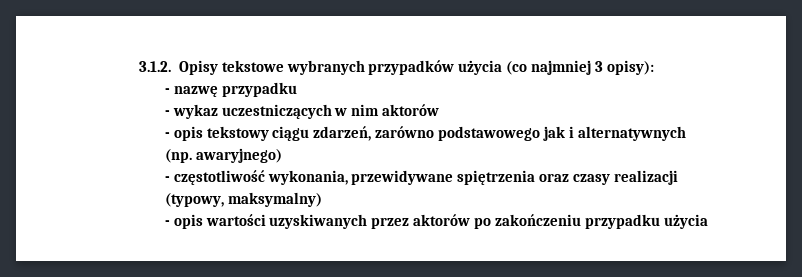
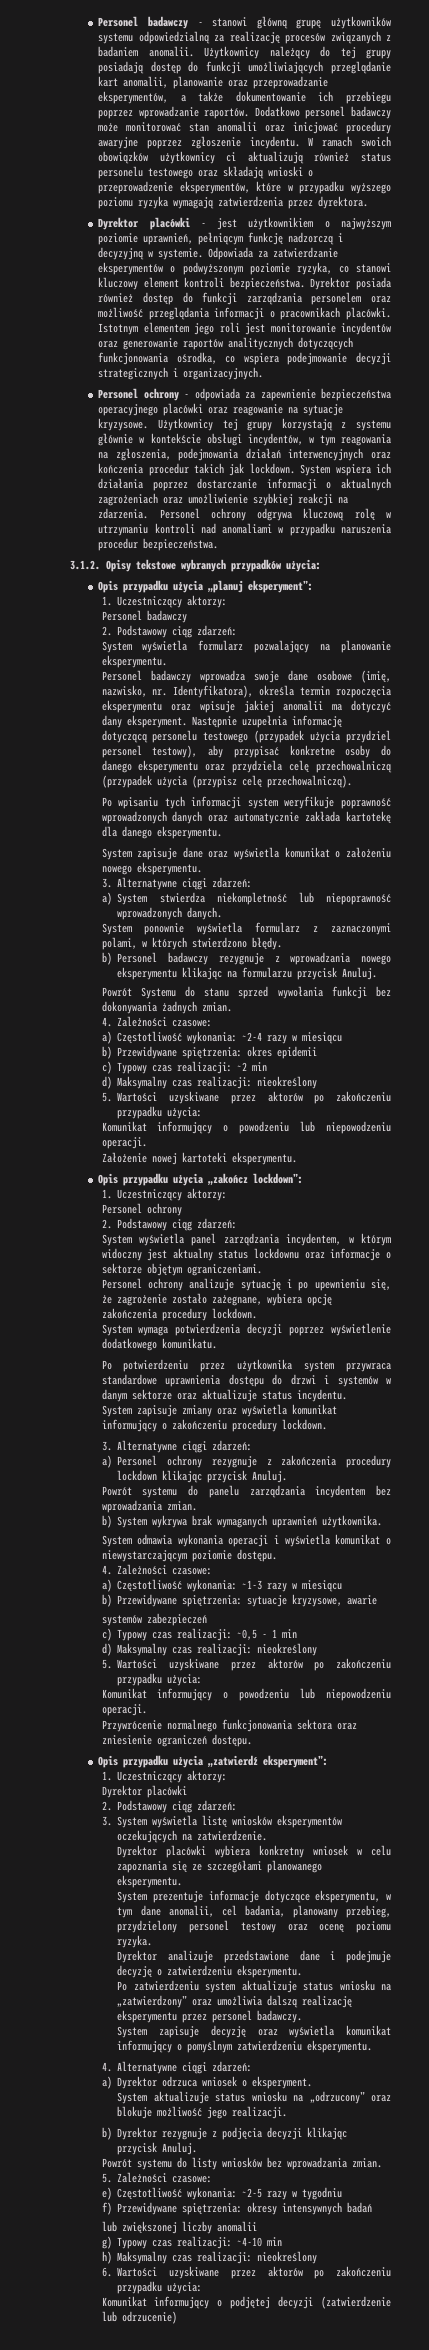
(139, 66) none -> [98,16,392,29] [98,31,391,44] [98,46,391,59] [98,61,391,74] [98,76,329,89] [98,91,391,104] [98,106,391,119] [98,121,391,134] [98,136,392,149] [98,151,391,164] [98,166,314,179] [98,181,391,194] [98,196,369,209] [98,217,391,230] [98,232,344,245] [98,247,339,260] [98,262,392,275] [98,277,391,290] [98,292,392,305] [98,307,391,320] [98,322,391,335] [98,337,354,350] [98,352,391,365] [98,367,264,380] [98,388,391,401] [98,403,344,416] [98,418,392,431] [98,433,392,446] [98,448,391,461] [98,463,392,476] [98,478,391,491] [98,493,349,506] [98,508,391,521] [98,523,391,536] [98,538,219,551] Personel badawczy - stanowi główną grupę użytkowników systemu odpowiedzialną za realizację procesów związanych z badaniem anomalii. Użytkownicy należący do tej grupy posiadają dostęp do funkcji umożliwiających przeglądanie kart anomalii, planowanie oraz przeprowadzanie eksperymentów, a także dokumentowanie ich przebiegu poprzez wprowadzanie raportów. Dodatkowo personel badawczy może monitorować stan anomalii oraz inicjować procedury awaryjne poprzez zgłoszenie incydentu. W ramach swoich obowiązków użytkownicy ci aktualizują również status personelu testowego oraz składają wnioski o przeprowadzenie eksperymentów, które w przypadku wyższego poziomu ryzyka wymagają zatwierdzenia przez dyrektora. // Dyrektor placówki - jest użytkownikiem o najwyższym poziomie uprawnień, pełniącym funkcję nadzorczą i decyzyjną w systemie. Odpowiada za zatwierdzanie eksperymentów o podwyższonym poziomie ryzyka, co stanowi kluczowy element kontroli bezpieczeństwa. Dyrektor posiada również dostęp do funkcji zarządzania personelem oraz możliwość przeglądania informacji o pracownikach placówki. Istotnym elementem jego roli jest monitorowanie incydentów oraz generowanie raportów analitycznych dotyczących funkcjonowania ośrodka, co wspiera podejmowanie decyzji strategicznych i organizacyjnych. // Personel ochrony - odpowiada za zapewnienie bezpieczeństwa operacyjnego placówki oraz reagowanie na sytuacje kryzysowe. Użytkownicy tej grupy korzystają z systemu głównie w kontekście obsługi incydentów, w tym reagowania na zgłoszenia, podejmowania działań interwencyjnych oraz kończenia procedur takich jak lockdown. System wspiera ich działania poprzez dostarczanie informacji o aktualnych zagrożeniach oraz umożliwienie szybkiej reakcji na zdarzenia. Personel ochrony odgrywa kluczową rolę w utrzymaniu kontroli nad anomaliami w przypadku naruszenia procedur bezpieczeństwa. //
[458,60,655,75] [164,82,297,97] [164,104,440,119] [164,126,686,141] [164,148,282,163] [164,170,679,185] [164,192,322,207] [164,214,708,229] użycia (co najmniej 3 opisy): // - nazwę przypadku // - wykaz uczestniczących w nim aktorów // - opis tekstowy ciągu zdarzeń, zarówno podstawowego jak i alternatywnych (np. awaryjnego) // - częstotliwość wykonania, przewidywane spiętrzenia oraz czasy realizacji (typowy, maksymalny) // - opis wartości uzyskiwanych przez aktorów po zakończeniu przypadku użycia -> [285,559,321,572] [98,580,314,593] [101,595,228,608] [101,610,187,623] [101,625,238,638] [101,640,391,653] [101,655,167,668] [101,670,391,683] [101,685,391,698] [101,700,391,713] [101,715,342,728] [101,730,391,743] [101,745,391,758] [101,760,392,773] [101,775,352,788] [101,796,391,809] [101,811,391,824] [101,826,222,839] [101,847,391,860] [101,862,202,875] [101,877,253,890] [101,892,391,905] [117,907,223,920] [101,922,391,935] [101,937,282,950] [101,952,391,965] [117,967,378,980] [101,986,391,999] [101,1001,232,1014] [101,1016,213,1027] [101,1031,343,1044] [101,1046,318,1059] [101,1061,268,1074] [101,1076,318,1089] [101,1091,391,1104] [117,1106,203,1119] [101,1121,391,1134] [101,1137,147,1149] [101,1152,297,1165] [98,1173,304,1186] [101,1188,228,1201] [101,1203,182,1216] [101,1218,238,1231] [101,1233,391,1246] [101,1248,391,1261] [101,1263,262,1276] [101,1278,391,1291] [101,1293,332,1306] [101,1308,257,1321] [101,1323,391,1336] [101,1338,217,1351] [101,1359,391,1372] [101,1374,391,1387] [101,1389,347,1402] [101,1404,337,1417] [101,1419,327,1432] [101,1440,253,1453] [101,1455,391,1468] [117,1470,288,1483] [101,1485,391,1498] [101,1500,197,1513] [101,1515,383,1528] [101,1534,391,1547] [101,1549,277,1562] [101,1564,213,1575] [101,1579,343,1592] [101,1594,378,1607] [101,1613,207,1626] [101,1628,298,1641] [101,1643,318,1656] [101,1658,391,1671] [117,1673,203,1686] [101,1688,391,1701] [101,1704,147,1716] [101,1719,357,1732] [101,1734,252,1747] [98,1755,329,1768] [101,1770,228,1783] [101,1785,187,1798] [101,1800,238,1813] [101,1815,343,1828] [117,1830,268,1843] [117,1845,391,1858] [117,1860,323,1873] [117,1875,183,1888] [117,1890,391,1903] [117,1905,391,1918] [117,1920,391,1933] [117,1935,153,1948] [117,1950,391,1963] [117,1965,303,1978] [117,1980,391,1993] [117,1995,353,2008] [117,2010,303,2023] [117,2025,391,2038] [117,2040,373,2053] [101,2061,253,2074] [101,2076,313,2089] [117,2091,391,2104] [117,2106,288,2119] [101,2127,348,2140] [117,2142,198,2155] [101,2157,382,2170] [101,2172,213,2183] [101,2187,343,2200] [101,2202,373,2215] [101,2221,257,2234] [101,2236,283,2249] [101,2251,318,2264] [101,2266,391,2279] [117,2281,203,2294] [101,2296,391,2309] [101,2311,177,2324] użycia: // Opis przypadku użycia „planuj eksperyment”: // 1. Uczestniczący aktorzy: // Personel badawczy // 2. Podstawowy ciąg zdarzeń: // System wyświetla formularz pozwalający na planowanie eksperymentu. // Personel badawczy wprowadza swoje dane osobowe (imię, nazwisko, nr. Identyfikatora), określa termin rozpoczęcia eksperymentu oraz wpisuje jakiej anomalii ma dotyczyć dany eksperyment. Następnie uzupełnia informację dotyczącą personelu testowego (przypadek użycia przydziel personel testowy), aby przypisać konkretne osoby do danego eksperymentu oraz przydziela celę przechowalniczą (przypadek użycia (przypisz celę przechowalniczą). // Po wpisaniu tych informacji system weryfikuje poprawność wprowadzonych danych oraz automatycznie zakłada kartotekę dla danego eksperymentu. // System zapisuje dane oraz wyświetla komunikat o założeniu nowego eksperymentu. // 3. Alternatywne ciągi zdarzeń: // a) System stwierdza niekompletność lub niepoprawność wprowadzonych danych. // System ponownie wyświetla formularz z zaznaczonymi polami, w których stwierdzono błędy. // b) Personel badawczy rezygnuje z wprowadzania nowego eksperymentu klikając na formularzu przycisk Anuluj. // Powrót Systemu do stanu sprzed wywołania funkcji bez dokonywania żadnych zmian. // 4. Zależności czasowe: // a) Częstotliwość wykonania: ~2-4 razy w miesiącu // b) Przewidywane spiętrzenia: okres epidemii // c) Typowy czas realizacji: ~2 min // d) Maksymalny czas realizacji: nieokreślony // 5. Wartości uzyskiwane przez aktorów po zakończeniu przypadku użycia: // Komunikat informujący o powodzeniu lub niepowodzeniu operacji. // Założenie nowej kartoteki eksperymentu. // Opis przypadku użycia „zakończ lockdown”: // 1. Uczestniczący aktorzy: // Personel ochrony // 2. Podstawowy ciąg zdarzeń: // System wyświetla panel zarządzania incydentem, w którym widoczny jest aktualny status lockdownu oraz informacje o sektorze objętym ograniczeniami. // Personel ochrony analizuje sytuację i po upewnieniu się, że zagrożenie zostało zażegnane, wybiera opcję zakończenia procedury lockdown. // System wymaga potwierdzenia decyzji poprzez wyświetlenie dodatkowego komunikatu. // Po potwierdzeniu przez użytkownika system przywraca standardowe uprawnienia dostępu do drzwi i systemów w danym sektorze oraz aktualizuje status incydentu. // System zapisuje zmiany oraz wyświetla komunikat informujący o zakończeniu procedury lockdown. // 3. Alternatywne ciągi zdarzeń: // a) Personel ochrony rezygnuje z zakończenia procedury lockdown klikając przycisk Anuluj. // Powrót systemu do panelu zarządzania incydentem bez wprowadzania zmian. // b) System wykrywa brak wymaganych uprawnień użytkownika. // System odmawia wykonania operacji i wyświetla komunikat o niewystarczającym poziomie dostępu. // 4. Zależności czasowe: // a) Częstotliwość wykonania: ~1-3 razy w miesiącu // b) Przewidywane spiętrzenia: sytuacje kryzysowe, awarie // systemów zabezpieczeń // c) Typowy czas realizacji: ~0,5 - 1 min // d) Maksymalny czas realizacji: nieokreślony // 5. Wartości uzyskiwane przez aktorów po zakończeniu przypadku użycia: // Komunikat informujący o powodzeniu lub niepowodzeniu operacji. // Przywrócenie normalnego funkcjonowania sektora oraz zniesienie ograniczeń dostępu. // Opis przypadku użycia „zatwierdź eksperyment”: // 1. Uczestniczący aktorzy: // Dyrektor placówki // 2. Podstawowy ciąg zdarzeń: // 3. System wyświetla listę wniosków eksperymentów oczekujących na zatwierdzenie. // Dyrektor placówki wybiera konkretny wniosek w celu zapoznania się ze szczegółami planowanego eksperymentu. // System prezentuje informacje dotyczące eksperymentu, w tym dane anomalii, cel badania, planowany przebieg, przydzielony personel testowy oraz ocenę poziomu ryzyka. // Dyrektor analizuje przedstawione dane i podejmuje decyzję o zatwierdzeniu eksperymentu. // Po zatwierdzeniu system aktualizuje status wniosku na „zatwierdzony” oraz umożliwia dalszą realizację eksperymentu przez personel badawczy. // System zapisuje decyzję oraz wyświetla komunikat informujący o pomyślnym zatwierdzeniu eksperymentu. // 4. Alternatywne ciągi zdarzeń: // a) Dyrektor odrzuca wniosek o eksperyment. // System aktualizuje status wniosku na „odrzucony” oraz blokuje możliwość jego realizacji. // b) Dyrektor rezygnuje z podjęcia decyzji klikając przycisk Anuluj. // Powrót systemu do listy wniosków bez wprowadzania zmian. // 5. Zależności czasowe: // e) Częstotliwość wykonania: ~2-5 razy w tygodniu // f) Przewidywane spiętrzenia: okresy intensywnych badań // lub zwiększonej liczby anomalii // g) Typowy czas realizacji: ~4-10 min // h) Maksymalny czas realizacji: nieokreślony // 6. Wartości uzyskiwane przez aktorów po zakończeniu przypadku użycia: // Komunikat informujący o podjętej decyzji (zatwierdzenie lub odrzucenie)

